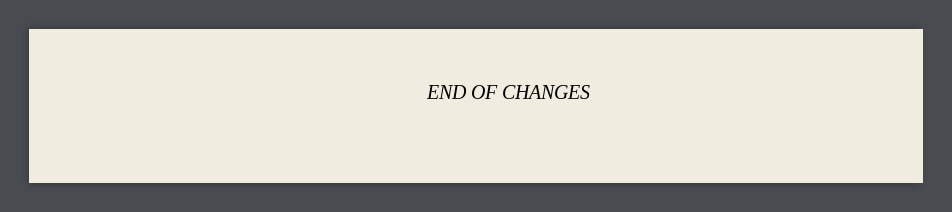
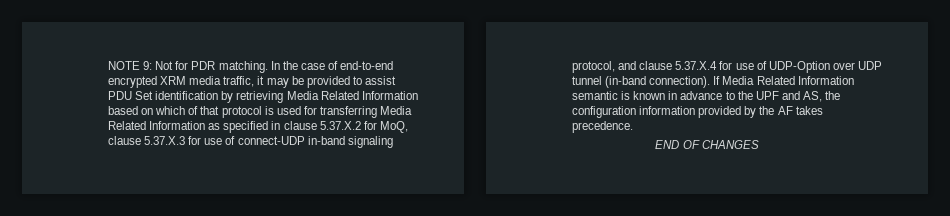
(425, 92) none -> [107,61,394,73] [107,76,396,88] [107,91,418,103] [107,106,413,118] [107,121,408,133] [107,136,393,148] [571,61,882,73] [571,76,854,88] [571,91,841,102] [571,106,823,118] [571,121,633,133] NOTE 9: Not for PDR matching. In the case of end-to-end encrypted XRM media traffic, it may be provided to assist PDU Set identification by retrieving Media Related Information based on which of that protocol is used for transferring Media Related Information as specified in clause 5.37.X.2 for MoQ, clause 5.37.X.3 for use of connect-UDP in-band signaling protocol, and clause 5.37.X.4 for use of UDP-Option over UDP tunnel (in-band connection). If Media Related Information semantic is known in advance to the UPF and AS, the configuration information provided by the AF takes precedence. //

